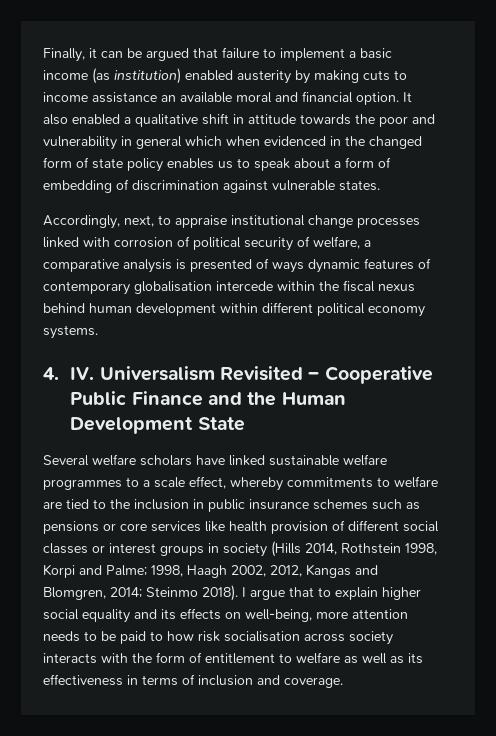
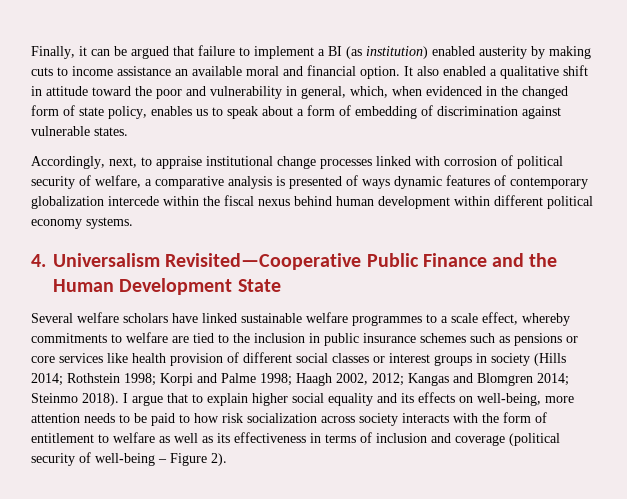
[360,48,392,59] [43,70,88,80] basic income -> [328,46,342,56] BI
[300,114,351,125] towards -> [92,86,131,96] toward
[136,136,222,149] general which -> [301,86,388,99] general, which,
[127,158,163,172] policy -> [108,106,147,119] policy,
[134,281,212,294] globalisation -> [31,196,104,209] globalization
[70,366,433,384] IV. Universalism Revisited – Cooperative -> [53,253,362,270] Universalism Revisited—Cooperative
[305,543,437,555] [43,564,183,578] 2014, Rothstein 1998, Korpi and Palme; 1998, -> [31,373,292,386] 2014; Rothstein 1998; Korpi and Palme 1998;
[270,565,302,577] 2012, -> [372,373,404,386] 2012;
[43,587,106,600] Blomgren, -> [477,373,533,386] Blomgren
[224,631,300,642] socialisation -> [247,413,317,423] socialization
[284,677,343,688] coverage. -> [455,433,560,446] [31,452,227,466] coverage (political security of well-being – Figure 2).

